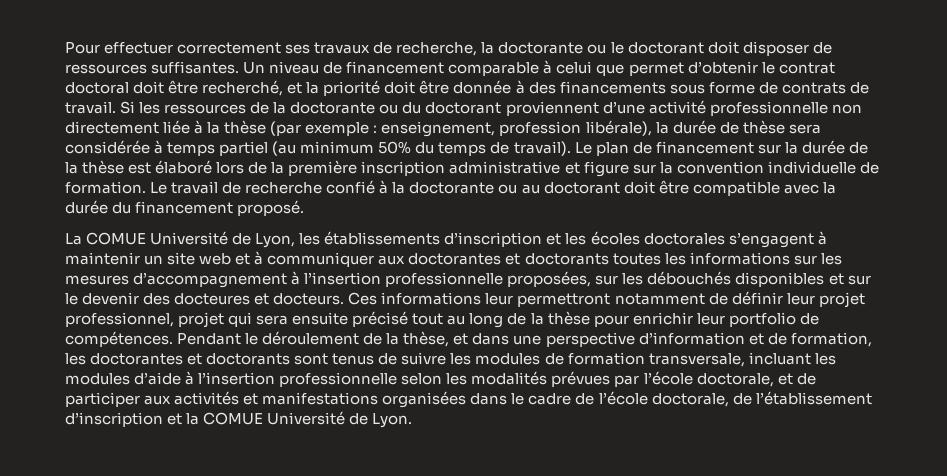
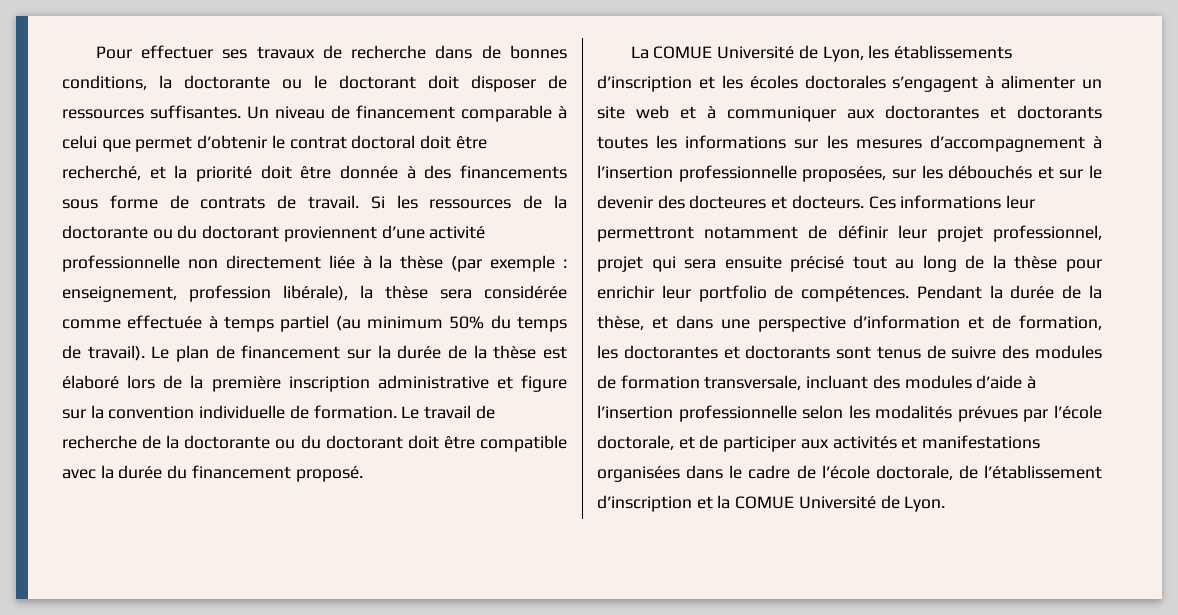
[177,42,282,54] correctement -> (213, 52) none
[396,42,478,56] recherche, -> [351,45,567,59] [62,75,147,90] recherche dans de bonnes conditions,
[672,120,739,134] durée de -> (373, 292) none
(150, 147) none -> [62,315,203,329] comme effectuée
[326,180,540,194] confié à la doctorante ou au -> [142,435,321,449] de la doctorante ou du
[65,252,140,265] maintenir -> [1001,75,1076,89] alimenter
[735,272,825,287] disponibles -> (1033, 172) none
[245,331,360,345] le déroulement -> [989,285,1055,299] la durée
[450,353,472,365] les -> [1002,345,1030,359] des
[814,353,836,365] les -> [872,375,900,389] des

